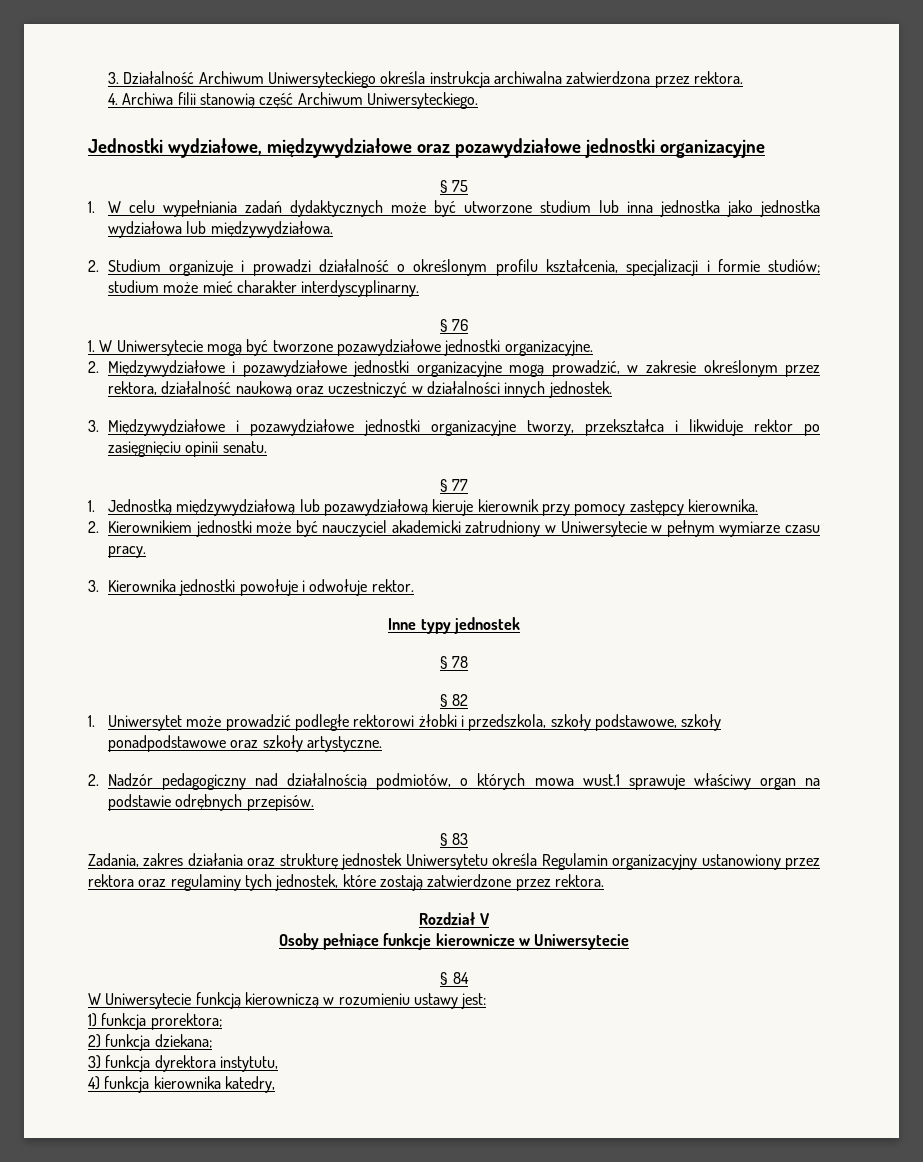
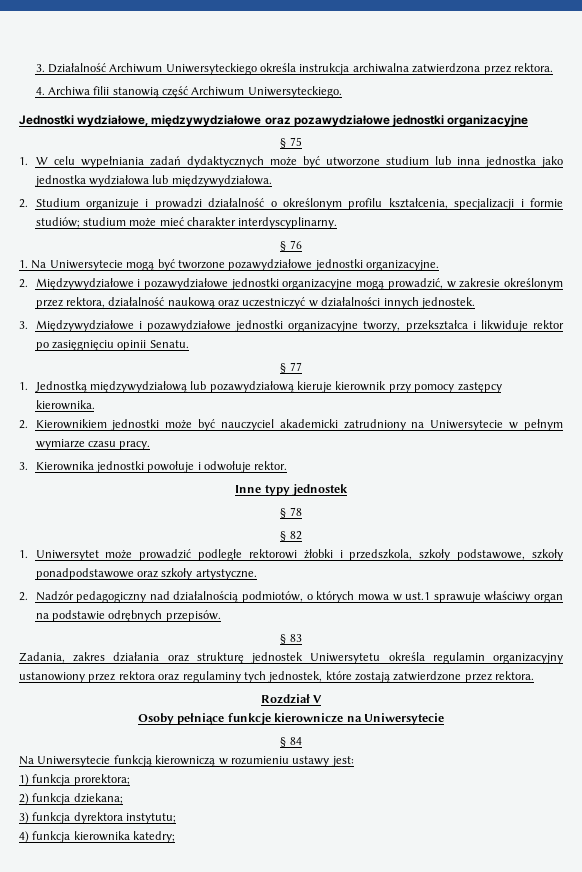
[99,340,113,352] W -> [31,260,47,269] Na
[222,441,267,453] senatu. -> [149,340,189,348] Senatu.
[545,525,557,533] w -> [411,422,425,428] na
[582,774,620,786] wust.1 -> [392,592,431,601] w ust.1
[541,853,608,870] Regulamin -> [432,652,485,664] regulamin
[518,938,530,946] w -> [346,716,362,722] na
[88,993,101,1005] W -> [19,756,34,765] Na
[219,1056,278,1072] instytutu, -> [126,813,177,824] instytutu;
[224,1076,275,1093] katedry, -> [133,831,176,843] katedry;

